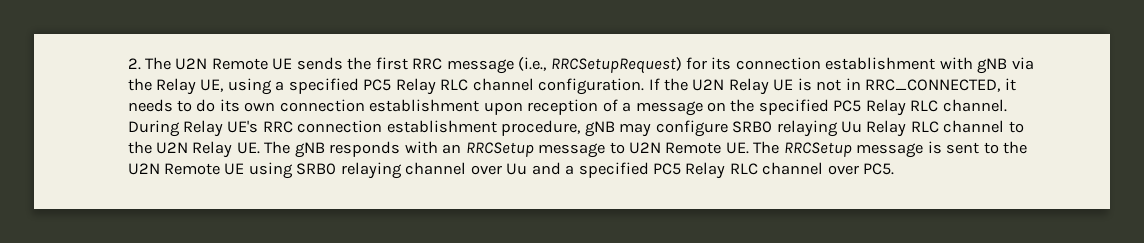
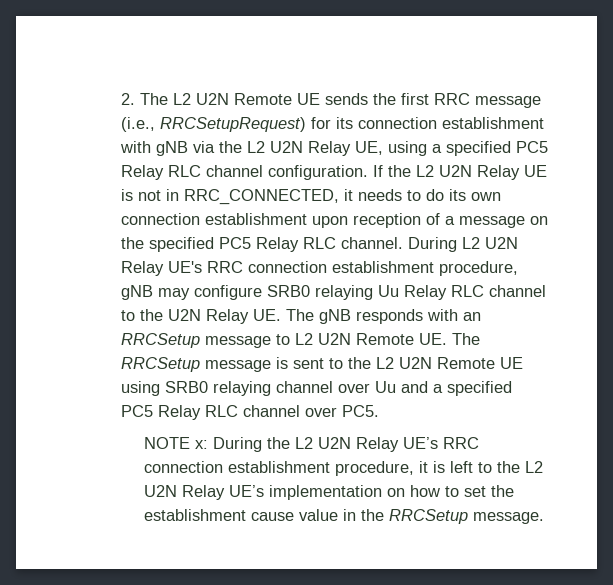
(171, 63) none -> [173,93,192,105] L2
(152, 84) none -> [247,141,304,153] L2 U2N
(688, 84) none -> [416,165,435,177] L2
(180, 128) none -> [462,237,519,249] L2 U2N
(625, 148) none -> [295,333,314,345] L2
(1028, 147) none -> [376,357,395,369] L2
(895, 169) none -> [144,437,480,452] [144,461,544,476] [144,485,515,500] [144,509,545,524] // NOTE x: During the L2 U2N Relay UE’s RRC connection establishment procedure, it is left to the L2 U2N Relay UE’s implementation on how to set the establishment cause value in the RRCSetup message.

